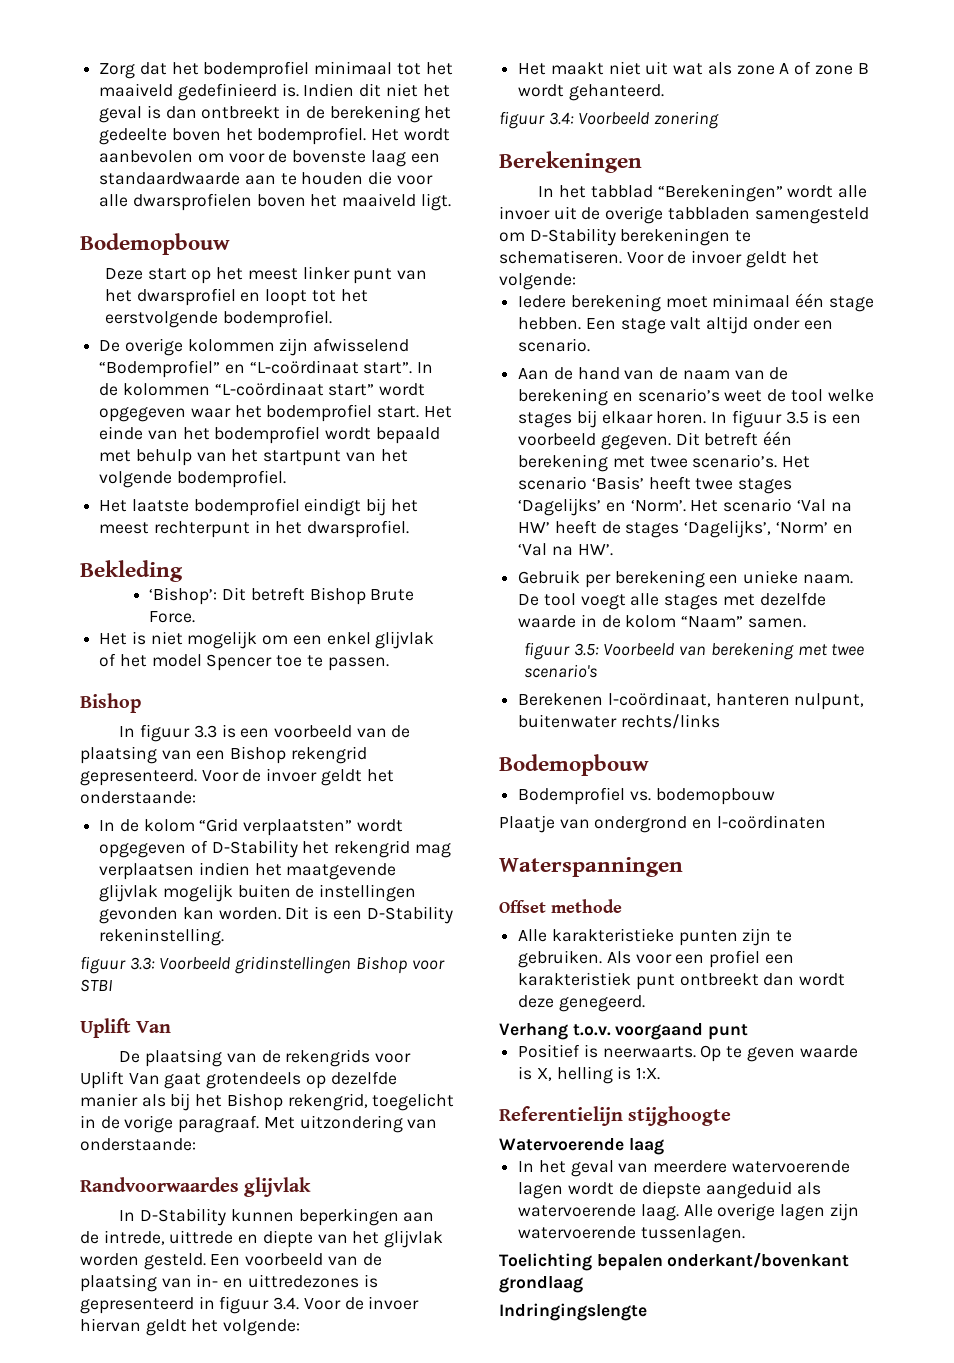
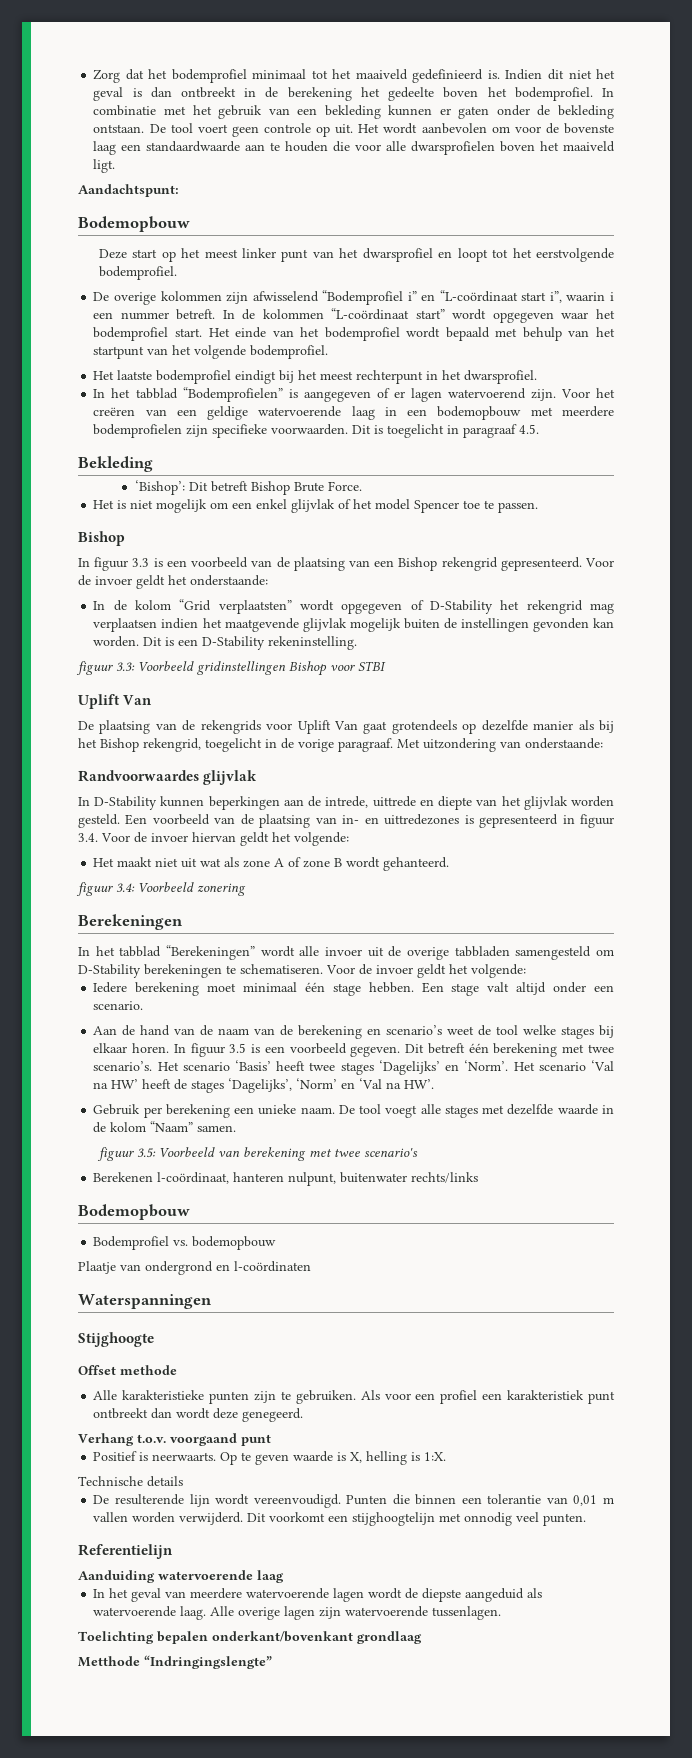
(367, 136) none -> [602,88,615,97] [93,105,615,119] [93,123,354,137] In combinatie met het gebruik van een bekleding kunnen er gaten onder de bekleding ontstaan. De tool voert geen controle op uit.
(451, 202) none -> [78,184,179,197] // Aandachtspunt:
[99,360,413,378] “Bodemprofiel” en “L-coördinaat start”. -> [322,290,614,305] [93,309,216,320] “Bodemprofiel i” en “L-coördinaat start i”, waarin i een nummer betreft.
(410, 529) none -> [93,387,616,402] [93,406,614,420] [93,424,540,438] // In het tabblad “Bodemprofielen” is aangegeven of er lagen watervoerend zijn. Voor het creëren van een geldige watervoerende laag in een bodemopbouw met meerdere bodemprofielen zijn specifieke voorwaarden. Dit is toegelicht in paragraaf 4.5.
(683, 867) none -> [78,1332,154,1347] // Stijghoogte
(661, 1073) none -> [78,1476,183,1487] [93,1494,614,1508] [93,1512,587,1526] // Technische details // De resulterende lijn wordt vereenvoudigd. Punten die binnen een tolerantie van 0,01 m vallen worden verwijderd. Dit voorkomt een stijghoogtelijn met onnodig veel punten.
[628,1106,732,1126] [499,1138,624,1151] stijghoogte // Watervoerende -> [78,1570,253,1583] // Aanduiding watervoerende
[499,1303,647,1321] Indringingslengte -> [78,1655,272,1669] Metthode “Indringingslengte”

